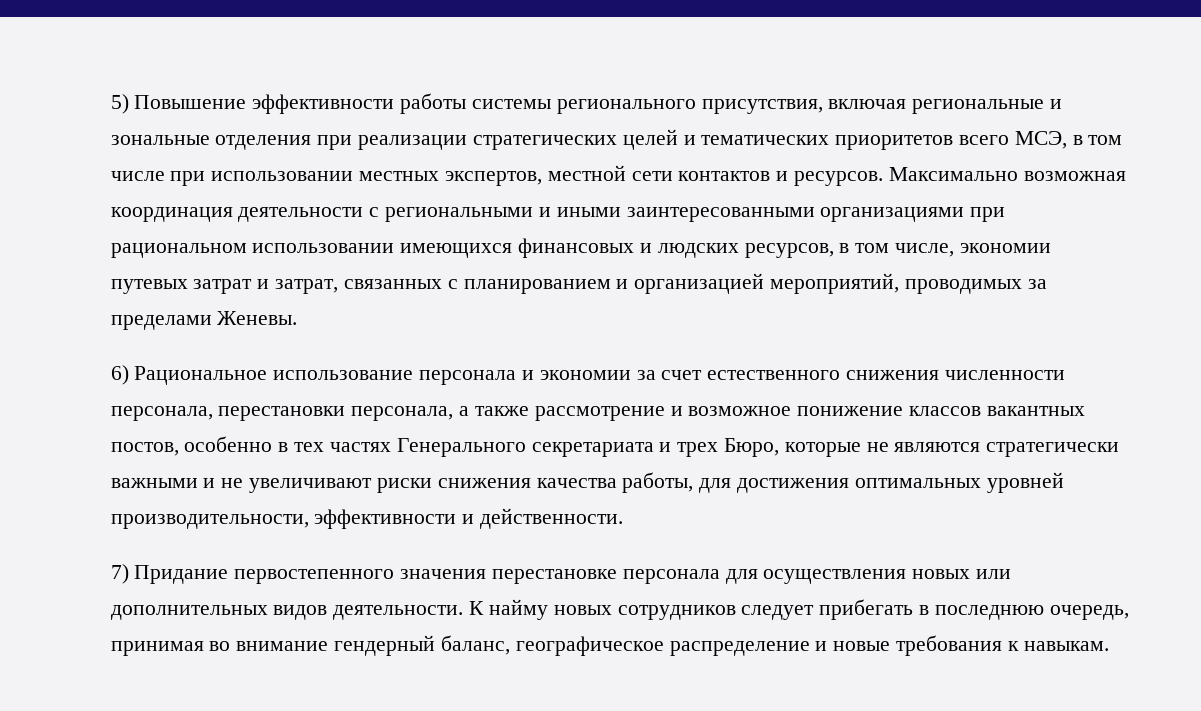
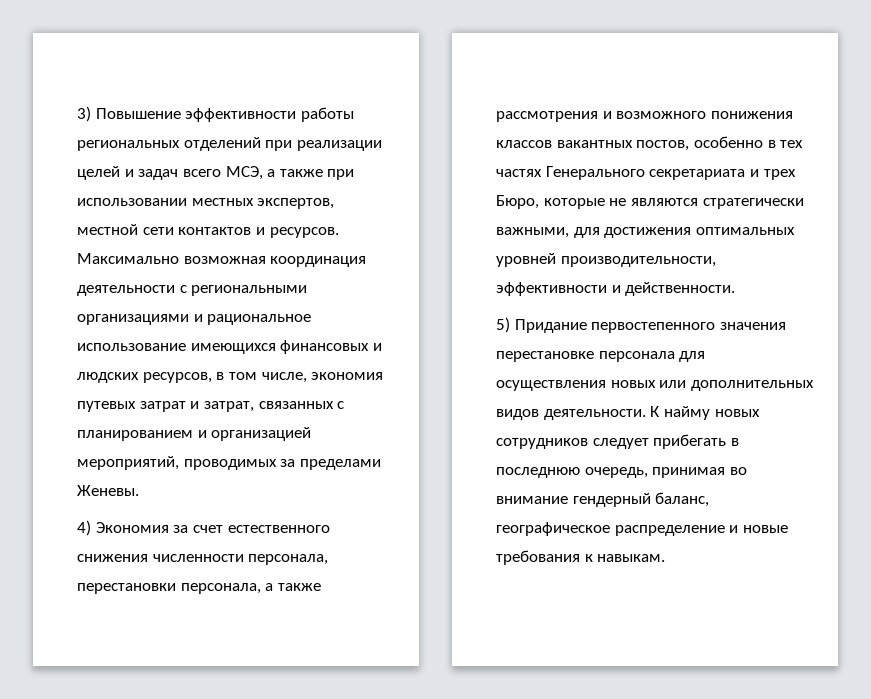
[110,94,129,114] 5) -> [77,106,92,122] 3)
[471,99,1062,114] [110,135,312,150] системы регионального присутствия, включая региональные и зональные отделения -> [77,137,261,151] региональных отделений
[472,135,617,150] стратегических -> (382, 145) none
[701,131,1123,150] [110,171,165,181] тематических приоритетов всего МСЭ, в том числе -> [138,166,323,180] задач всего МСЭ, а также
[538,207,1006,222] [110,243,395,258] и иными заинтересованными организациями при рациональном использовании -> [77,314,312,325] [77,343,187,351] организациями и рациональное использование
[959,243,1051,253] экономии -> [311,372,384,380] экономия
[110,365,631,385] 6) Рациональное использование персонала и экономии -> [77,520,169,536] 4) Экономия
[534,406,904,421] рассмотрение и возможное понижение -> [496,111,793,122] рассмотрения и возможного понижения
[110,472,694,493] важными и не увеличивают риски снижения качества работы, -> [496,227,570,238] важными,
[110,564,129,584] 7) -> [496,317,511,333] 5)

